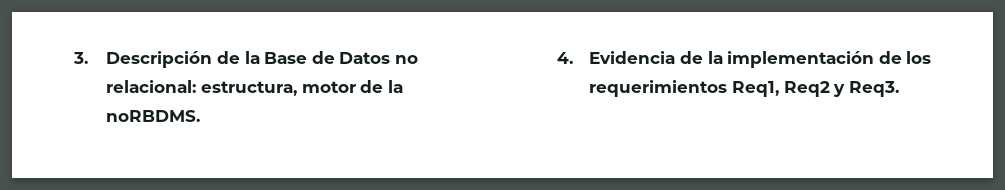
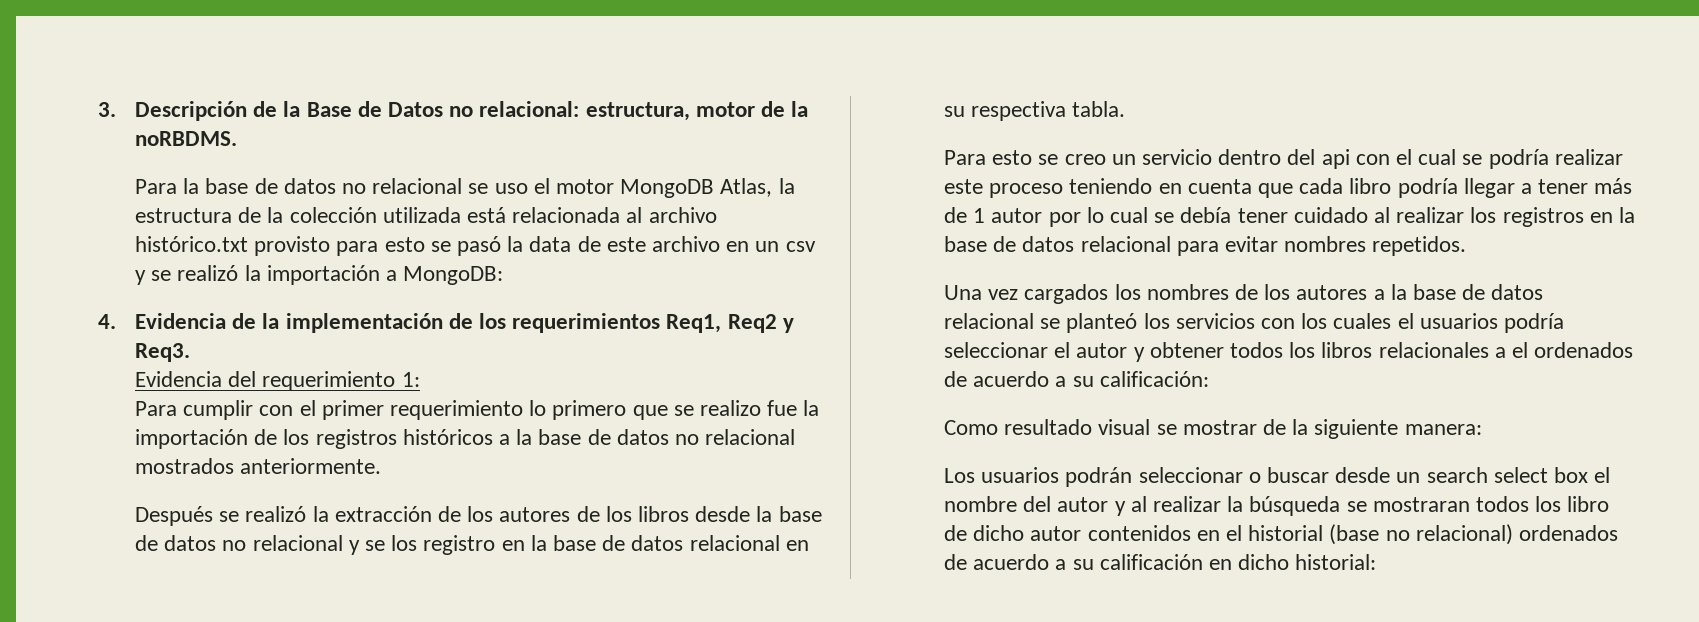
(201, 116) none -> [134,178,795,198] [134,207,717,223] [134,236,816,256] [134,265,504,285] // Para la base de datos no relacional se uso el motor MongoDB Atlas, la estructura de la colección utilizada está relacionada al archivo histórico.txt provisto para esto se pasó la data de este archivo en un csv y se realizó la importación a MongoDB:
(899, 89) none -> [134,371,420,391] [134,400,820,420] [134,429,796,449] [134,458,382,474] [134,506,822,526] [134,535,809,555] [943,101,1126,121] [943,149,1623,169] [943,178,1633,198] [943,207,1636,227] [943,236,1467,256] [943,284,1544,304] [943,313,1565,333] [943,342,1634,362] [943,371,1209,387] [943,419,1482,439] [943,467,1611,487] [943,496,1610,516] [943,524,1619,545] [943,554,1377,570] // Evidencia del requerimiento 1: // Para cumplir con el primer requerimiento lo primero que se realizo fue la importación de los registros históricos a la base de datos no relacional mostrados anteriormente. // Después se realizó la extracción de los autores de los libros desde la base de datos no relacional y se los registro en la base de datos relacional en su respectiva tabla. // Para esto se creo un servicio dentro del api con el cual se podría realizar este proceso teniendo en cuenta que cada libro podría llegar a tener más de 1 autor por lo cual se debía tener cuidado al realizar los registros en la base de datos relacional para evitar nombres repetidos. // Una vez cargados los nombres de los autores a la base de datos relacional se planteó los servicios con los cuales el usuarios podría seleccionar el autor y obtener todos los libros relacionales a el ordenados de acuerdo a su calificación: // Como resultado visual se mostrar de la siguiente manera: // Los usuarios podrán seleccionar o buscar desde un search select box el nombre del autor y al realizar la búsqueda se mostraran todos los libro de dicho autor contenidos en el historial (base no relacional) ordenados de acuerdo a su calificación en dicho historial:

